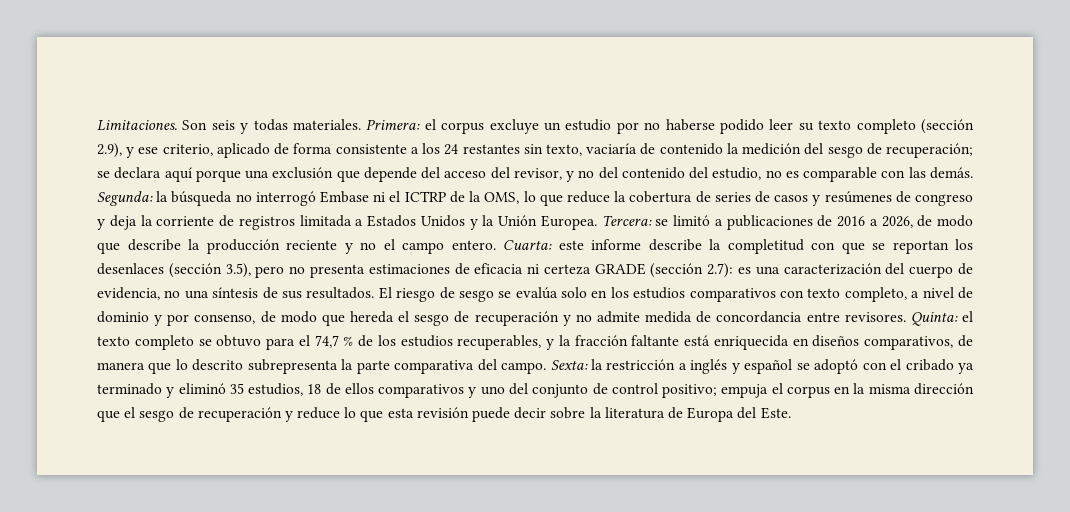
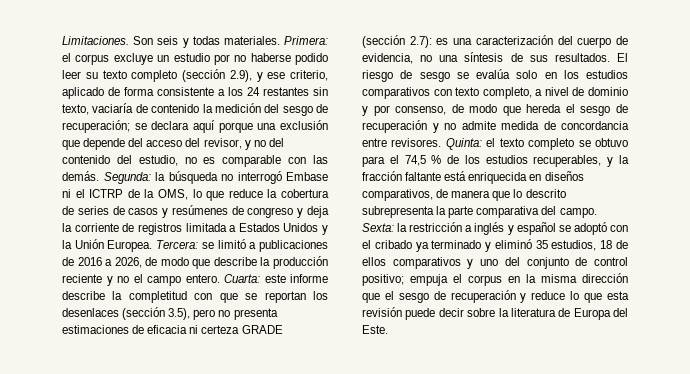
[314,335,339,348] 74,7 -> [404,155,426,166] 74,5

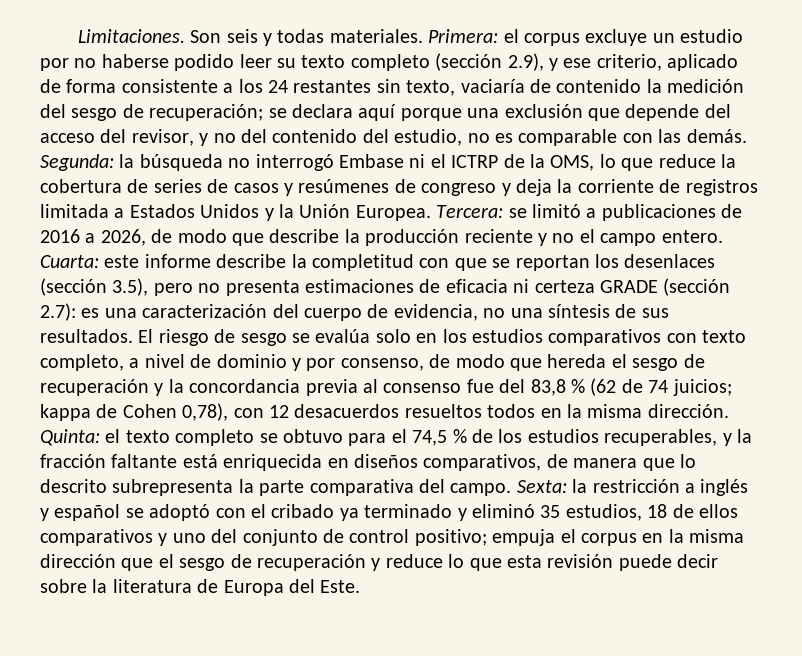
[444,121,629,130] [362,138,442,147] no admite medida de concordancia entre revisores. -> [168,378,732,396] [40,403,729,421] la concordancia previa al consenso fue del 83,8 % (62 de 74 juicios; kappa de Cohen 0,78), con 12 desacuerdos resueltos todos en la misma dirección.

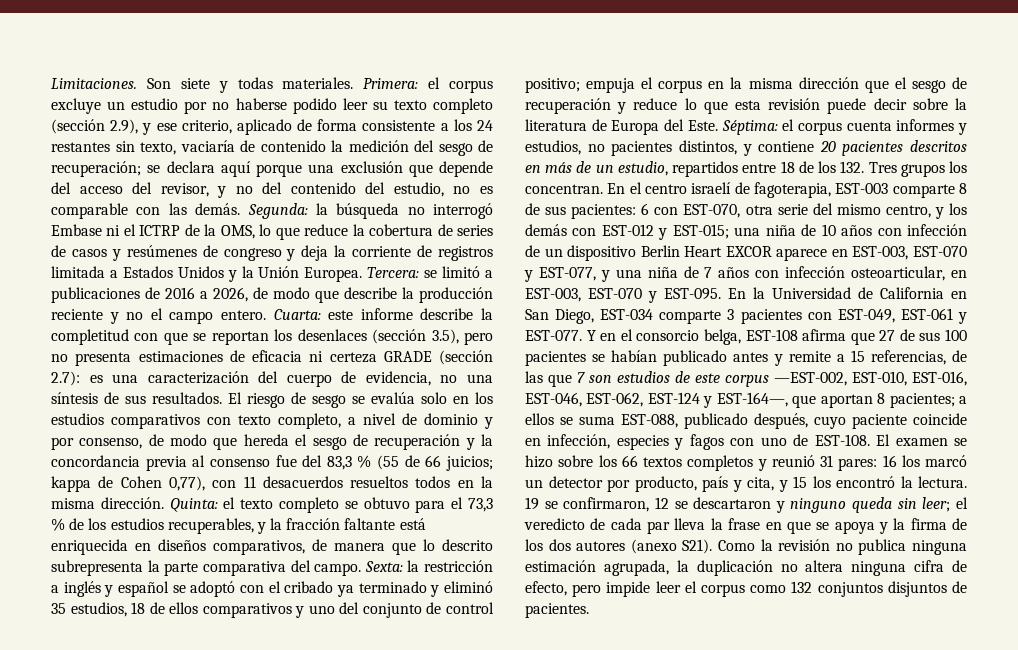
[226,29,258,43] seis -> [180,78,210,89] siete
[530,378,669,396] 83,8 % (62 de 74 -> [326,455,442,470] 83,3 % (55 de 66
[182,403,289,421] 0,78), con 12 -> [168,476,256,491] 0,77), con 11
[412,430,448,446] 74,5 -> [468,498,494,512] 73,3
(361, 586) none -> [721,119,967,135] [525,140,967,156] [525,161,967,177] [525,182,967,198] [525,203,967,219] [525,224,967,240] [525,245,967,261] [524,266,967,282] [525,287,967,303] [525,308,967,324] [525,329,967,345] [525,350,968,366] [525,371,967,387] [525,392,967,408] [525,413,967,429] [525,434,967,450] [525,455,967,471] [525,476,967,492] [525,497,968,513] [524,518,967,534] [525,539,967,555] [525,560,967,576] [525,581,967,597] [525,603,589,618] Séptima: el corpus cuenta informes y estudios, no pacientes distintos, y contiene 20 pacientes descritos en más de un estudio, repartidos entre 18 de los 132. Tres grupos los concentran. En el centro israelí de fagoterapia, EST-003 comparte 8 de sus pacientes: 6 con EST-070, otra serie del mismo centro, y los demás con EST-012 y EST-015; una niña de 10 años con infección de un dispositivo Berlin Heart EXCOR aparece en EST-003, EST-070 y EST-077, y una niña de 7 años con infección osteoarticular, en EST-003, EST-070 y EST-095. En la Universidad de California en San Diego, EST-034 comparte 3 pacientes con EST-049, EST-061 y EST-077. Y en el consorcio belga, EST-108 afirma que 27 de sus 100 pacientes se habían publicado antes y remite a 15 referencias, de las que 7 son estudios de este corpus —EST-002, EST-010, EST-016, EST-046, EST-062, EST-124 y EST-164—, que aportan 8 pacientes; a ellos se suma EST-088, publicado después, cuyo paciente coincide en infección, especies y fagos con uno de EST-108. El examen se hizo sobre los 66 textos completos y reunió 31 pares: 16 los marcó un detector por producto, país y cita, y 15 los encontró la lectura. 19 se confirmaron, 12 se descartaron y ninguno queda sin leer; el veredicto de cada par lleva la frase en que se apoya y la firma de los dos autores (anexo S21). Como la revisión no publica ninguna estimación agrupada, la duplicación no altera ninguna cifra de efecto, pero impide leer el corpus como 132 conjuntos disjuntos de pacientes.

